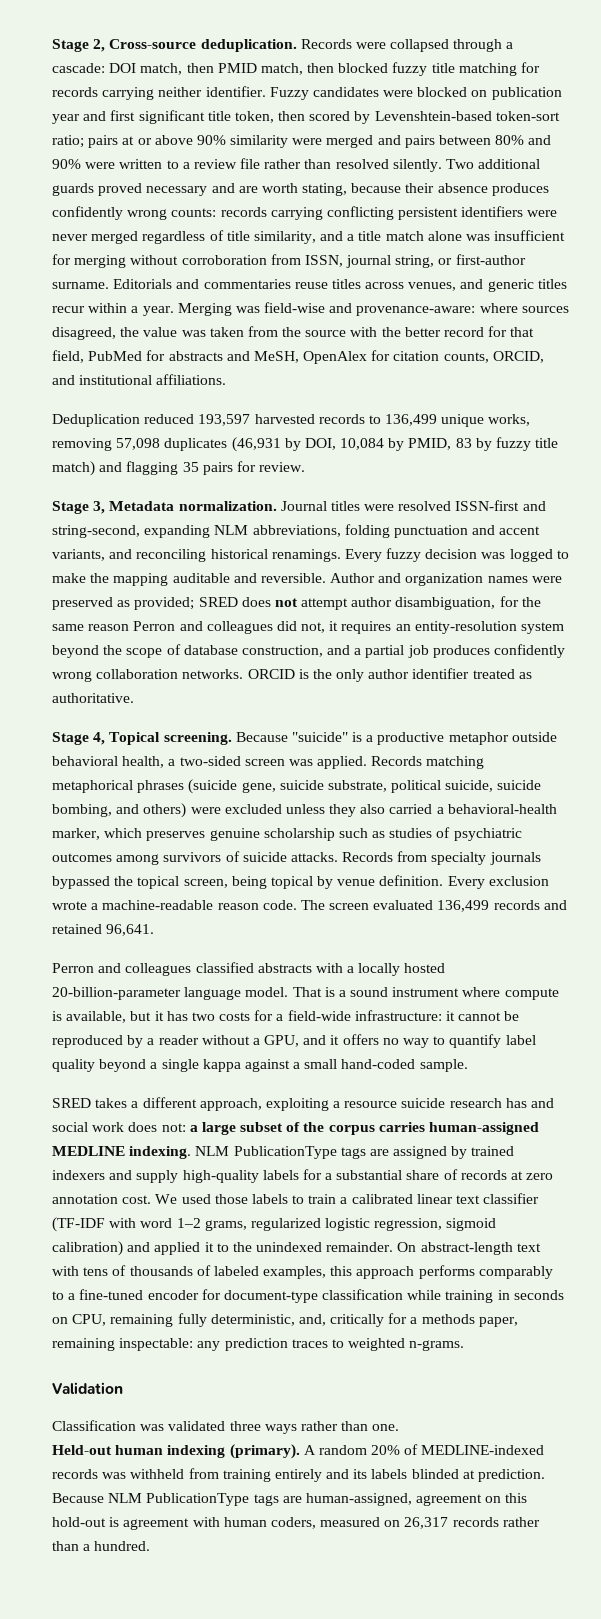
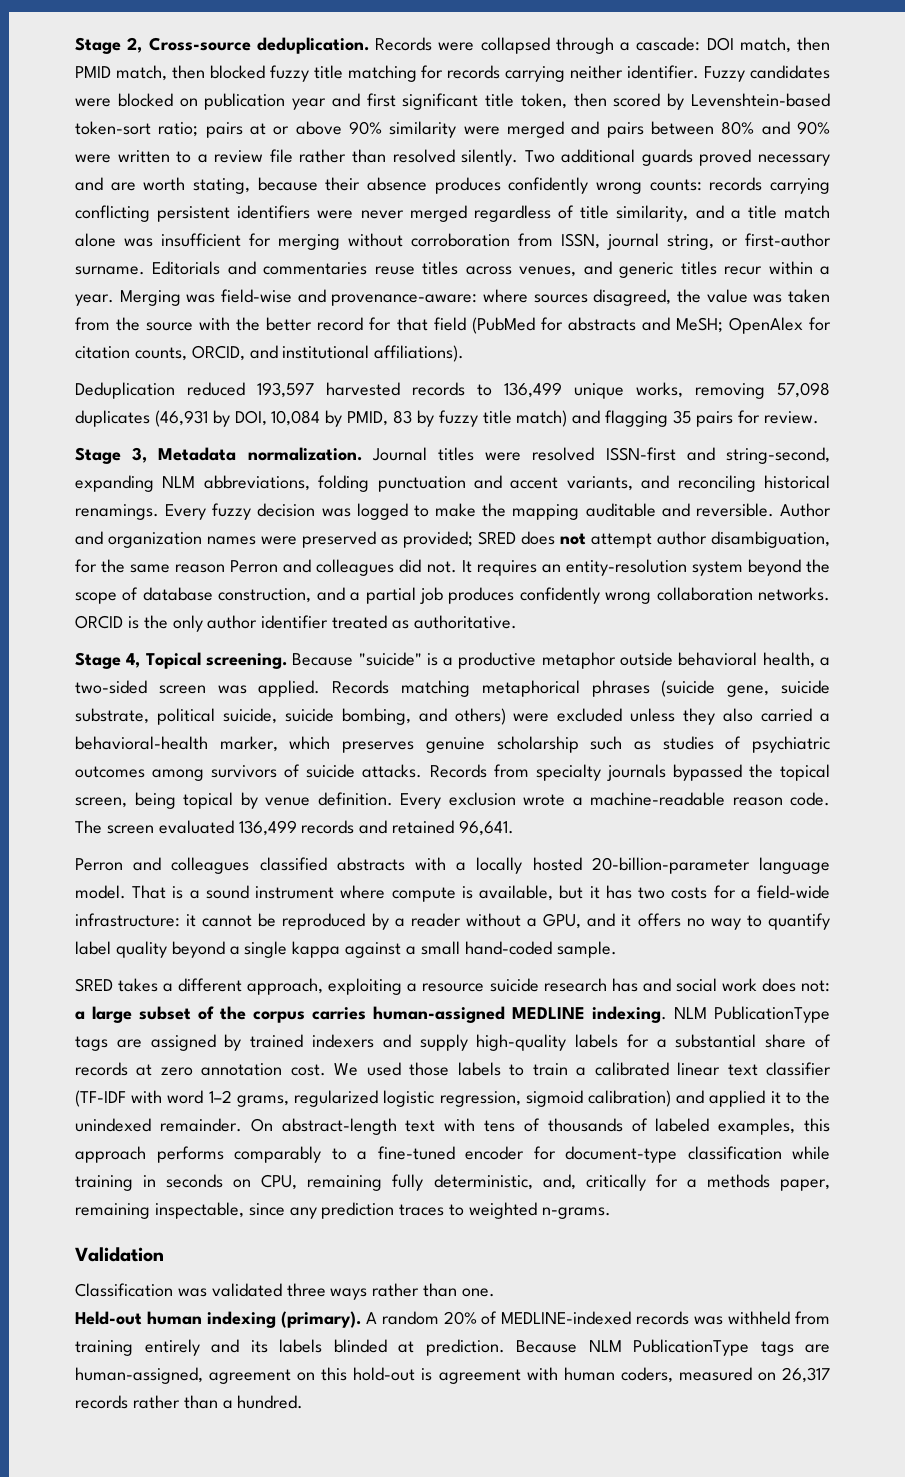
[52,350,143,363] field, PubMed -> [433,317,535,334] field (PubMed
[253,351,299,363] MeSH, -> [675,317,723,333] MeSH;
[156,374,227,385] affiliations. -> [374,345,465,362] affiliations).
[301,621,339,633] not, it -> [426,560,472,573] not. It
[119,1338,194,1351] inspectable: -> [154,1202,285,1219] inspectable, since

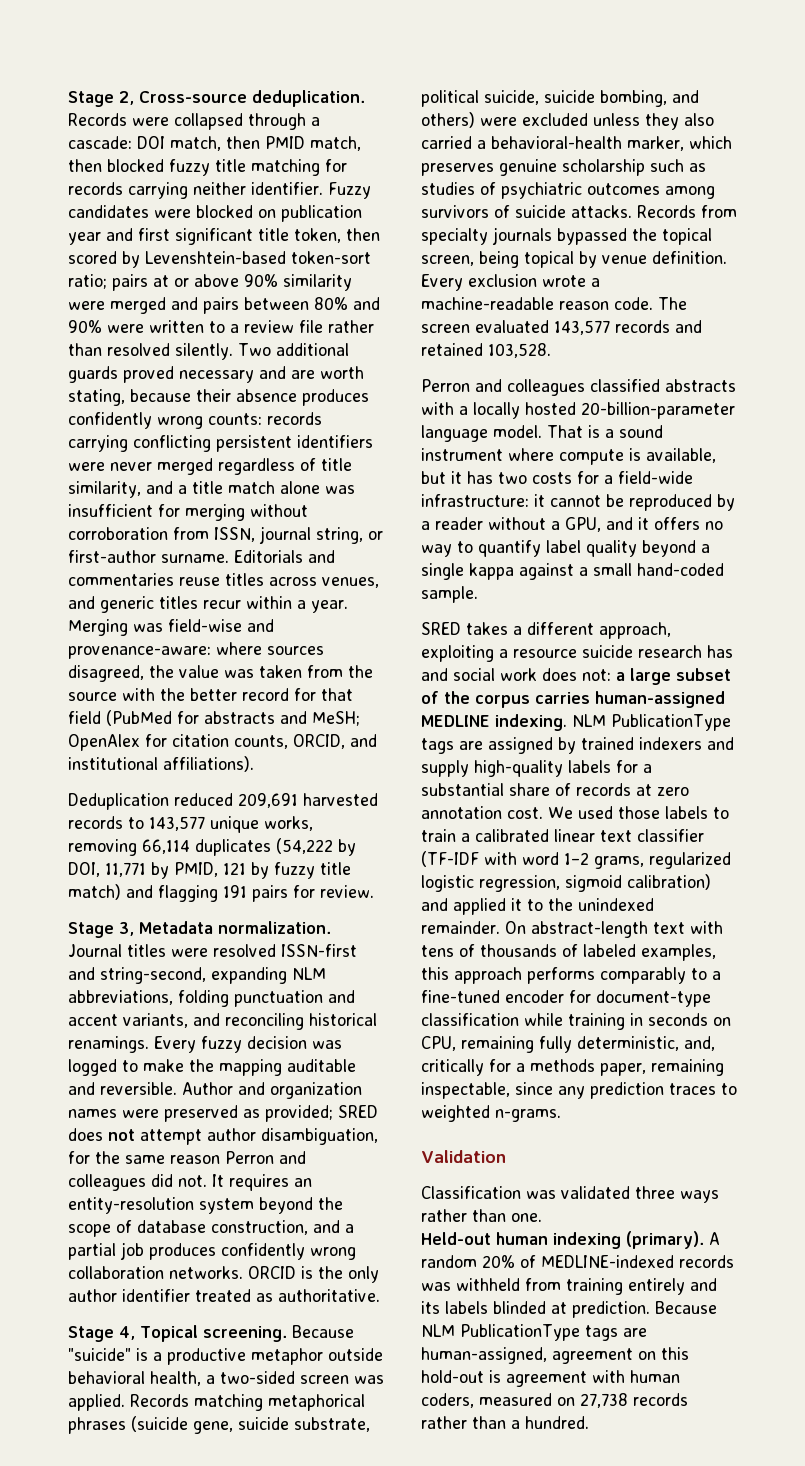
[257,382,314,398] 193,597 -> [238,793,298,808] 209,691
[504,382,562,398] 136,499 -> [149,816,205,831] 143,577
[777,382,830,398] [75,410,208,427] 57,098 duplicates (46,931 -> [142,838,333,856] 66,114 duplicates (54,222
[271,410,321,426] 10,084 -> [105,862,146,877] 11,771
[393,410,413,424] 83 -> [223,862,246,875] 121
[673,410,692,424] 35 -> [223,885,247,898] 191
[238,820,297,836] 136,499 -> [554,320,610,335] 143,577
[459,820,515,836] 96,641. -> [488,343,551,358] 103,528.
[782,1367,830,1383] 26,317 -> [580,1393,628,1408] 27,738

